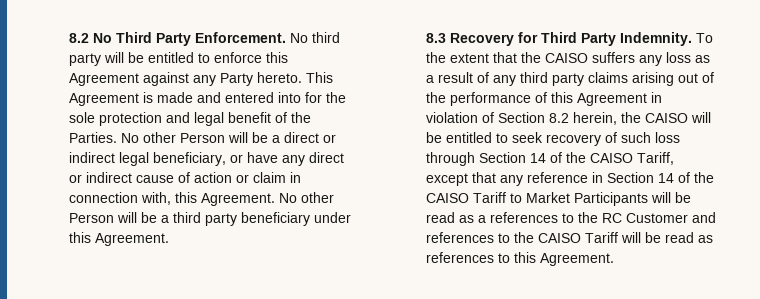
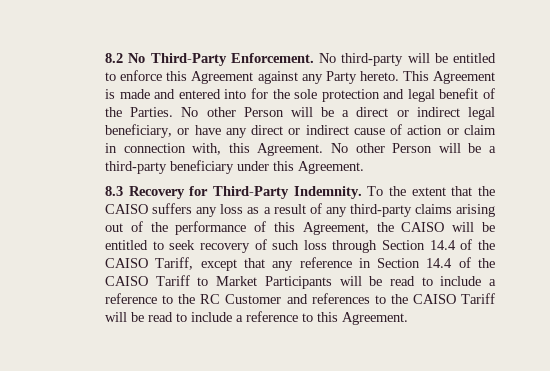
[116,32,341,46] [69,53,102,66] Third Party Enforcement. No third party -> [150,53,404,66] Third-Party Enforcement. No third-party
[173,212,238,226] third party -> [105,161,168,174] third-party
[541,32,617,46] Third Party -> [213,186,290,199] Third-Party
[520,72,585,86] third party -> [349,204,412,217] third-party
[577,92,663,106] [426,112,618,125] Agreement in violation of Section 8.2 herein, -> [302,222,369,235] Agreement,
[530,153,547,163] 14 -> [429,240,456,250] 14.4
[658,173,675,183] 14 -> [426,258,453,268] 14.4
[459,212,559,223] as a references -> [421,276,496,286] [105,293,158,304] to include a reference
[698,235,714,243] [426,252,495,263] as references -> [176,311,299,322] to include a reference

